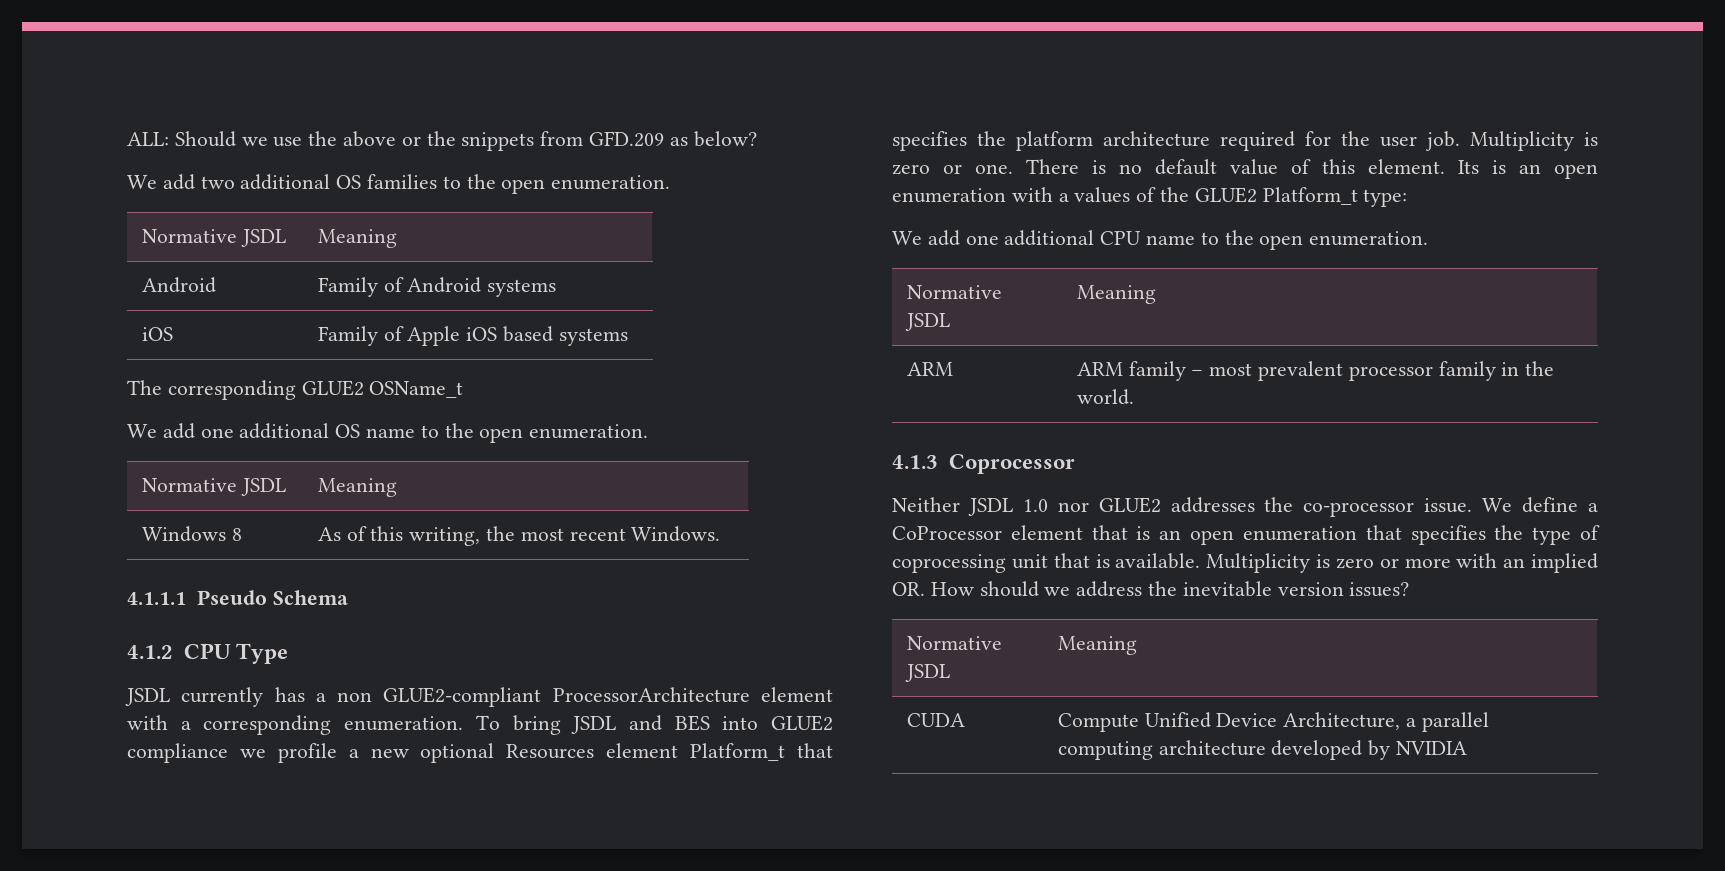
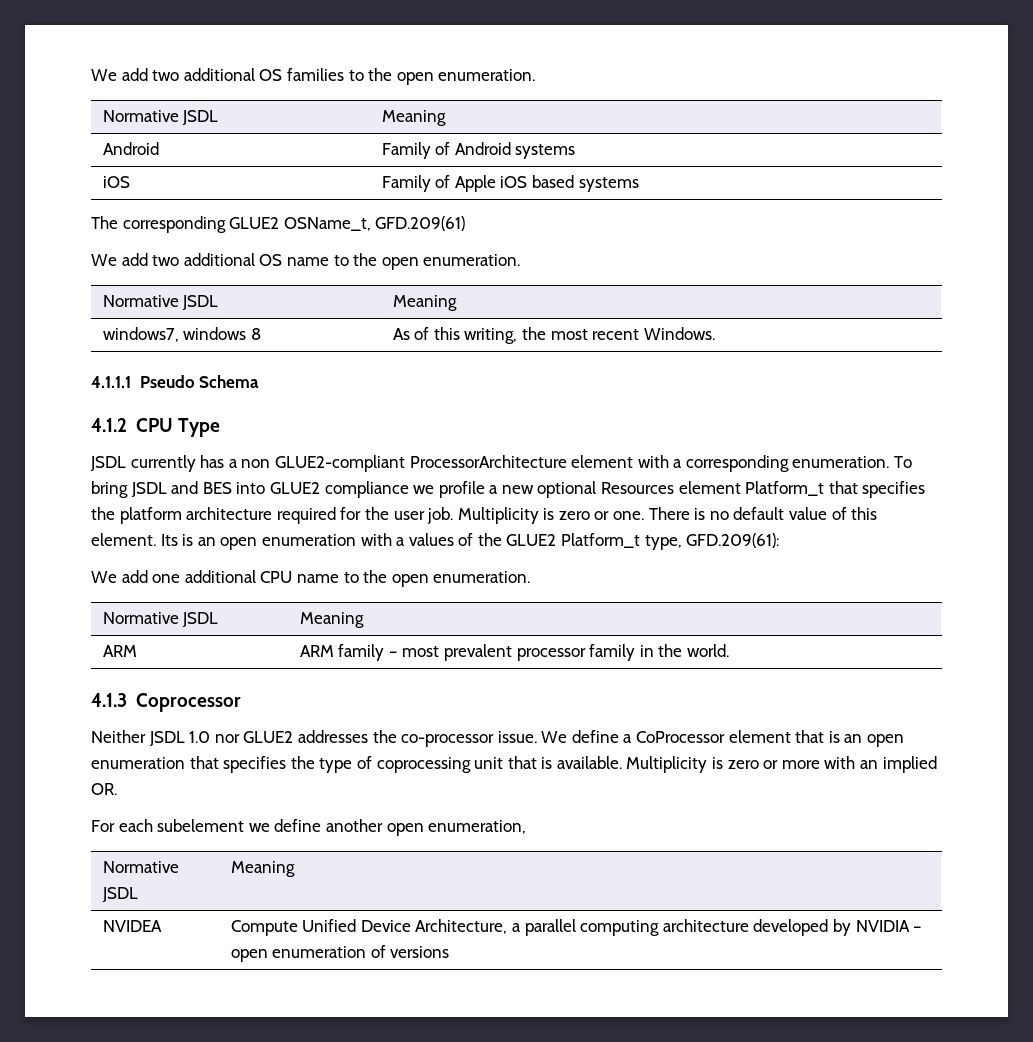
[127,131,757,151] ALL: Should we use the above or the snippets from GFD.209 as below? // -> (91, 75) none
[369,381,464,398] [127,423,234,439] OSName_t // We add one -> [283,216,466,231] [91,253,180,266] OSName_t, GFD.209(61) // We add two
[141,526,226,542] Windows -> [102,327,247,342] windows7, windows
[1363,189,1408,207] type: -> [644,533,780,550] type, GFD.209(61):
[930,581,1410,597] [906,636,1002,650] [904,664,950,682] [1057,636,1137,655] [906,713,965,727] How should we address the inevitable version issues? // Normative JSDL | Meaning // CUDA -> [91,819,527,836] [102,861,179,873] [101,887,138,902] [230,861,295,877] [102,920,162,932] // For each subelement we define another open enumeration, // Normative JSDL | Meaning // NVIDEA
(1468, 748) none -> [913,926,923,932] [230,945,450,962] – open enumeration of versions

